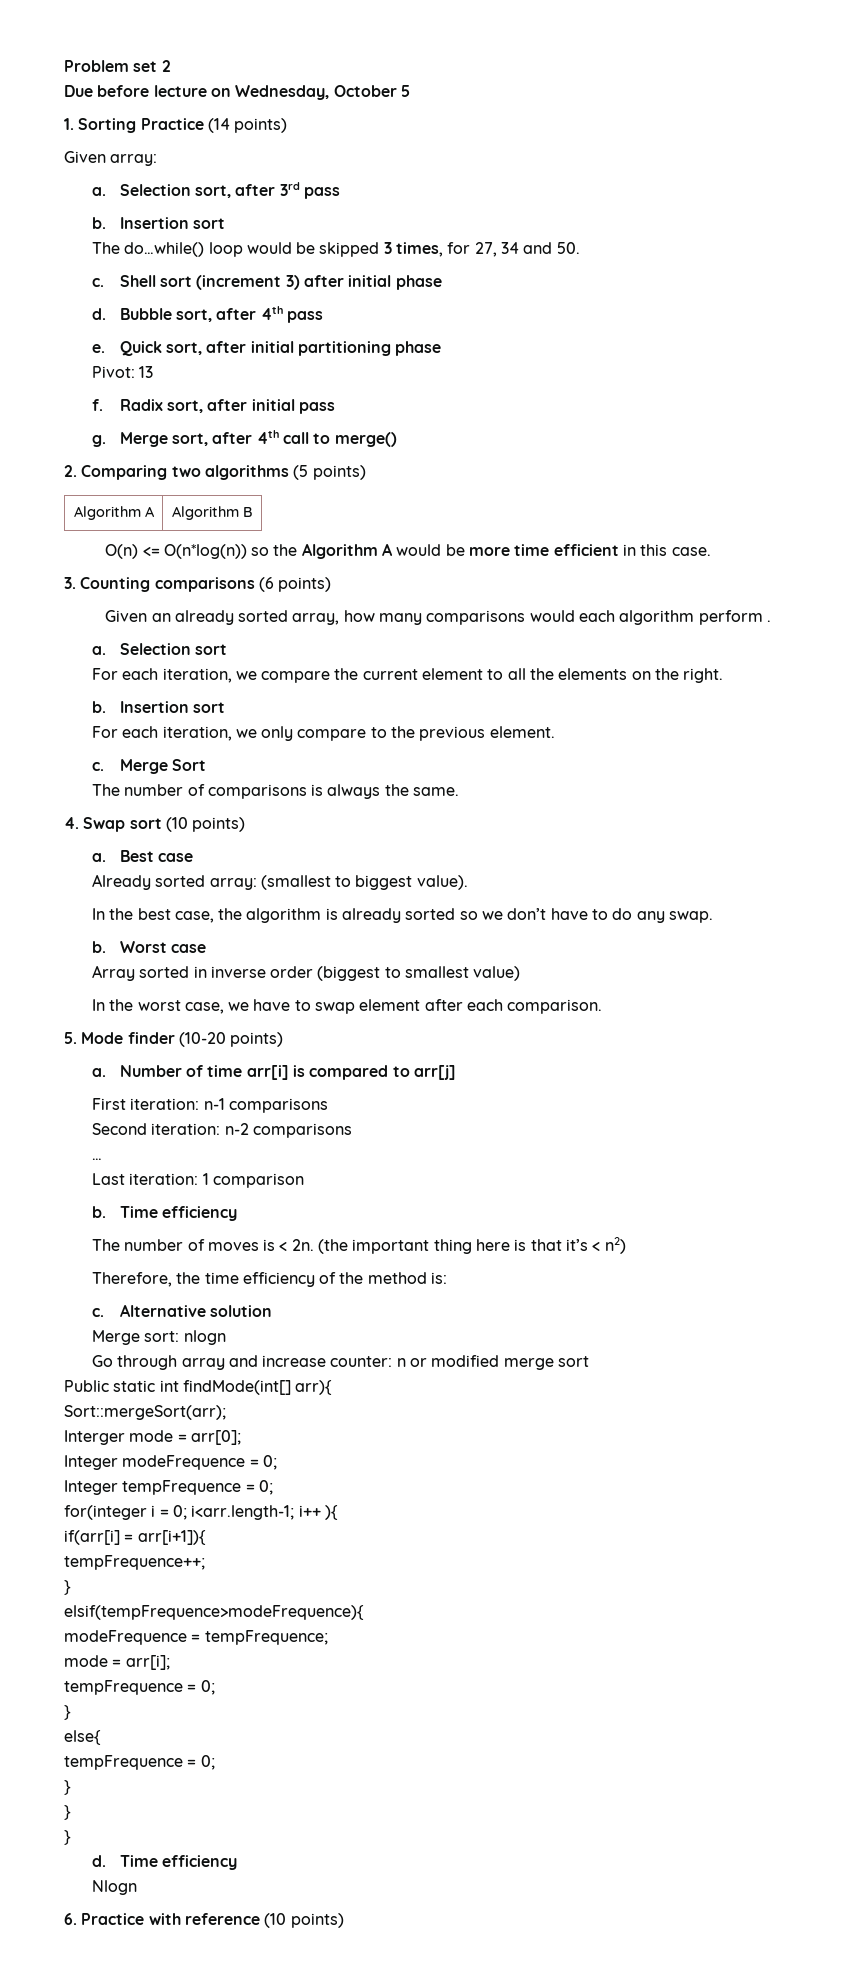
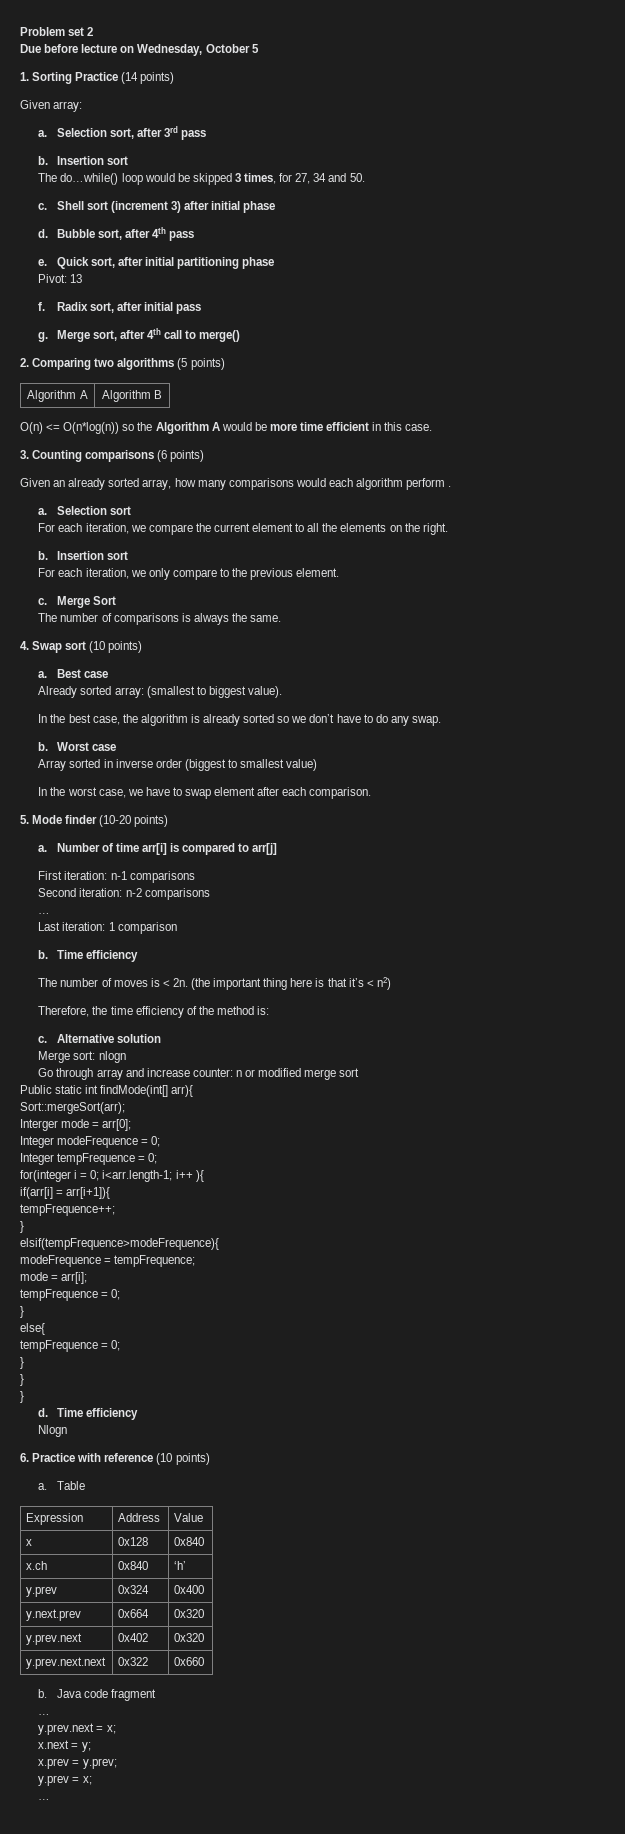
(344, 1920) none -> [38,1481,85,1490] [26,1513,84,1525] [118,1513,161,1522] [174,1513,204,1522] [26,1539,33,1546] [118,1537,149,1546] [174,1537,205,1546] [26,1561,48,1570] [118,1561,149,1570] [174,1561,187,1570] [26,1586,58,1597] [118,1585,150,1594] [174,1585,205,1594] [26,1609,82,1621] [118,1609,150,1618] [174,1609,205,1618] [26,1633,83,1645] [118,1633,149,1642] [174,1633,205,1642] [26,1657,107,1669] [118,1657,149,1666] [174,1657,205,1666] [38,1689,156,1701] [38,1714,51,1715] [38,1723,116,1735] [38,1740,91,1752] [38,1758,117,1769] [38,1775,92,1786] [38,1799,51,1800] // a. Table // Expression | Address | Value // x | 0x128 | 0x840 // x.ch | 0x840 | ‘h’ // y.prev | 0x324 | 0x400 // y.next.prev | 0x664 | 0x320 // y.prev.next | 0x402 | 0x320 // y.prev.next.next | 0x322 | 0x660 // b. Java code fragment // … // y.prev.next = x; // x.next = y; // x.prev = y.prev; // y.prev = x; // …

